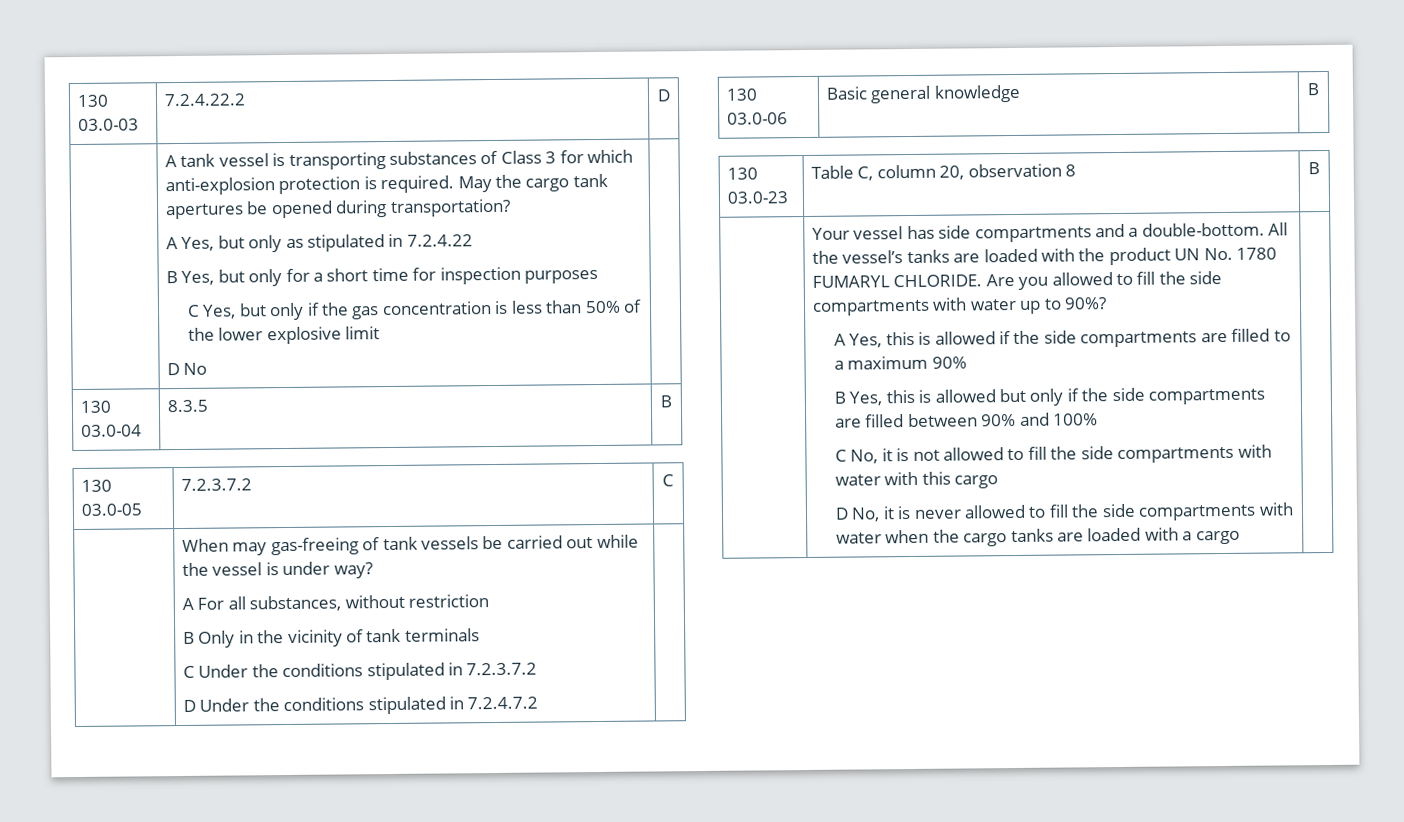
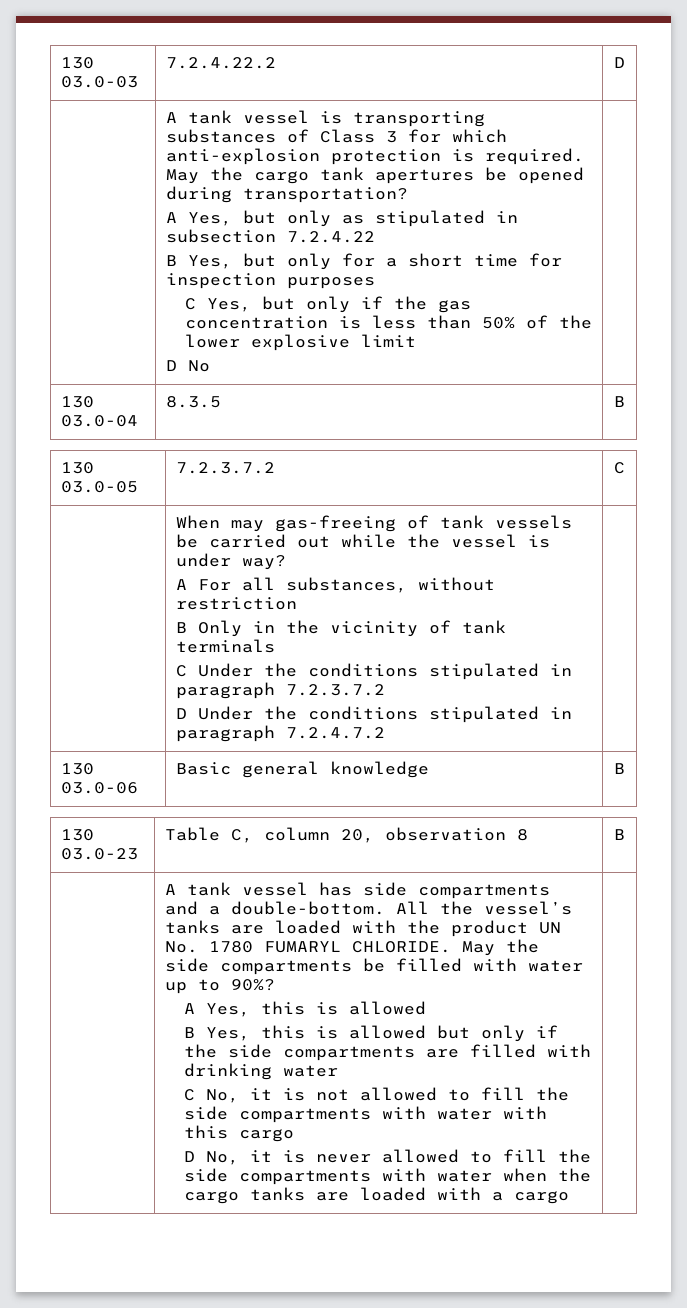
(404, 240) none -> [165,229,276,243] subsection
(464, 669) none -> [175,682,275,699] paragraph
(465, 703) none -> [175,725,275,742] paragraph
[811,227,850,240] Your -> [164,882,231,896] A tank
[985,270,1223,290] [811,299,930,316] Are you allowed to fill the side compartments -> [461,939,539,956] [164,958,462,975] May the side compartments be filled
[998,328,1291,348] [833,355,967,370] if the side compartments are filled to a maximum 90% -> (426, 1008) none
[907,412,1099,428] between 90% and 100% -> [546,1044,591,1057] [183,1063,338,1080] with drinking water

